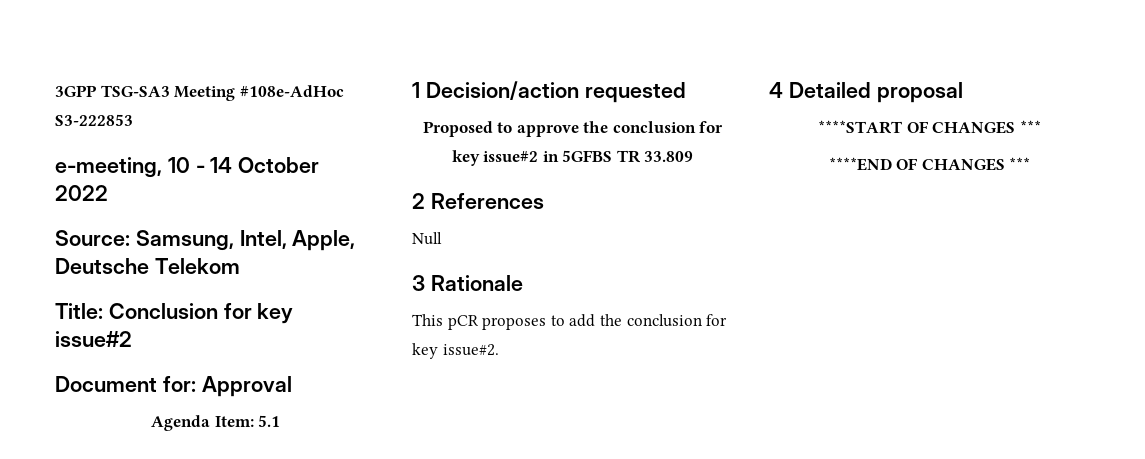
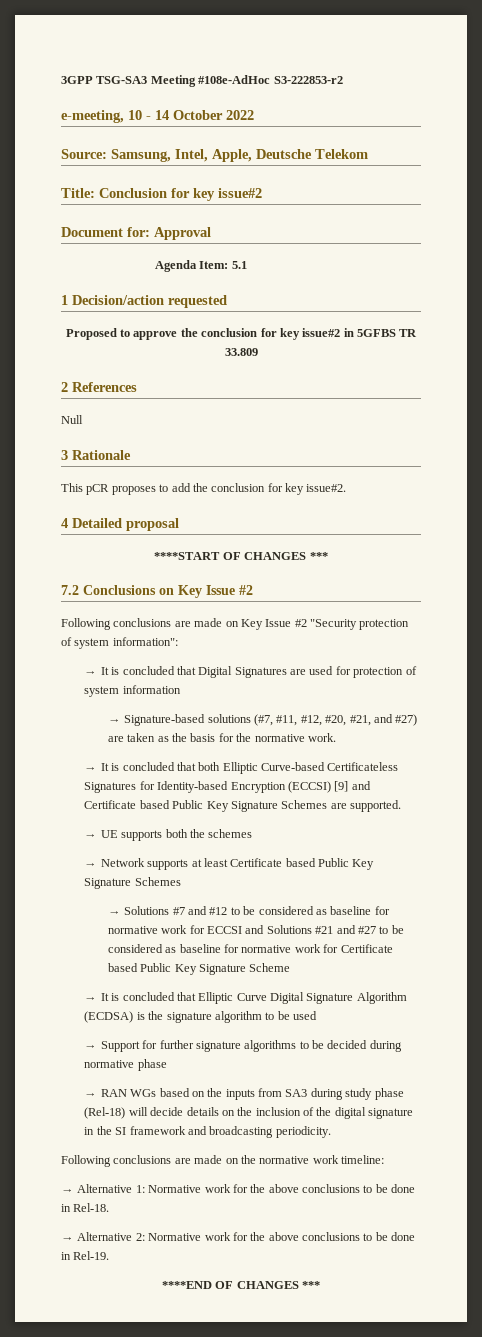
[55,114,133,126] S3-222853 -> [273,76,343,84] S3-222853-r2
(1041, 126) none -> [61,585,253,598] [61,618,410,630] [61,637,178,649] [84,666,417,678] [84,685,181,697] [107,714,418,726] [107,733,336,742] [84,762,399,774] [84,781,371,793] [84,800,402,812] [84,829,253,841] [84,858,375,870] [84,877,181,889] [107,906,390,915] [107,925,404,934] [107,944,393,953] [107,963,291,975] [84,992,407,1004] [84,1011,318,1023] [84,1040,402,1052] [84,1059,167,1071] [84,1088,404,1100] [84,1107,414,1119] [84,1126,331,1138] [61,1155,384,1167] [61,1184,416,1193] [61,1203,110,1212] [61,1232,416,1241] [61,1251,110,1260] // 7.2 Conclusions on Key Issue #2 // Following conclusions are made on Key Issue #2 "Security protection of system information": // → It is concluded that Digital Signatures are used for protection of system information // → Signature-based solutions (#7, #11, #12, #20, #21, and #27) are taken as the basis for the normative work. // → It is concluded that both Elliptic Curve-based Certificateless Signatures for Identity-based Encryption (ECCSI) [9] and Certificate based Public Key Signature Schemes are supported. // → UE supports both the schemes // → Network supports at least Certificate based Public Key Signature Schemes // → Solutions #7 and #12 to be considered as baseline for normative work for ECCSI and Solutions #21 and #27 to be considered as baseline for normative work for Certificate based Public Key Signature Scheme // → It is concluded that Elliptic Curve Digital Signature Algorithm (ECDSA) is the signature algorithm to be used // → Support for further signature algorithms to be decided during normative phase // → RAN WGs based on the inputs from SA3 during study phase (Rel-18) will decide details on the inclusion of the digital signature in the SI framework and broadcasting periodicity. // Following conclusions are made on the normative work timeline: // → Alternative 1: Normative work for the above conclusions to be done in Rel-18. // → Alternative 2: Normative work for the above conclusions to be done in Rel-19.

